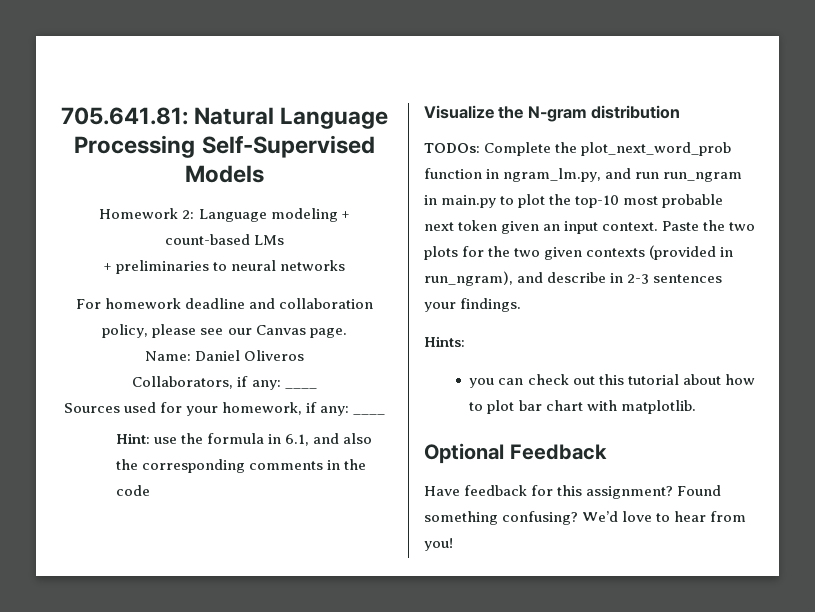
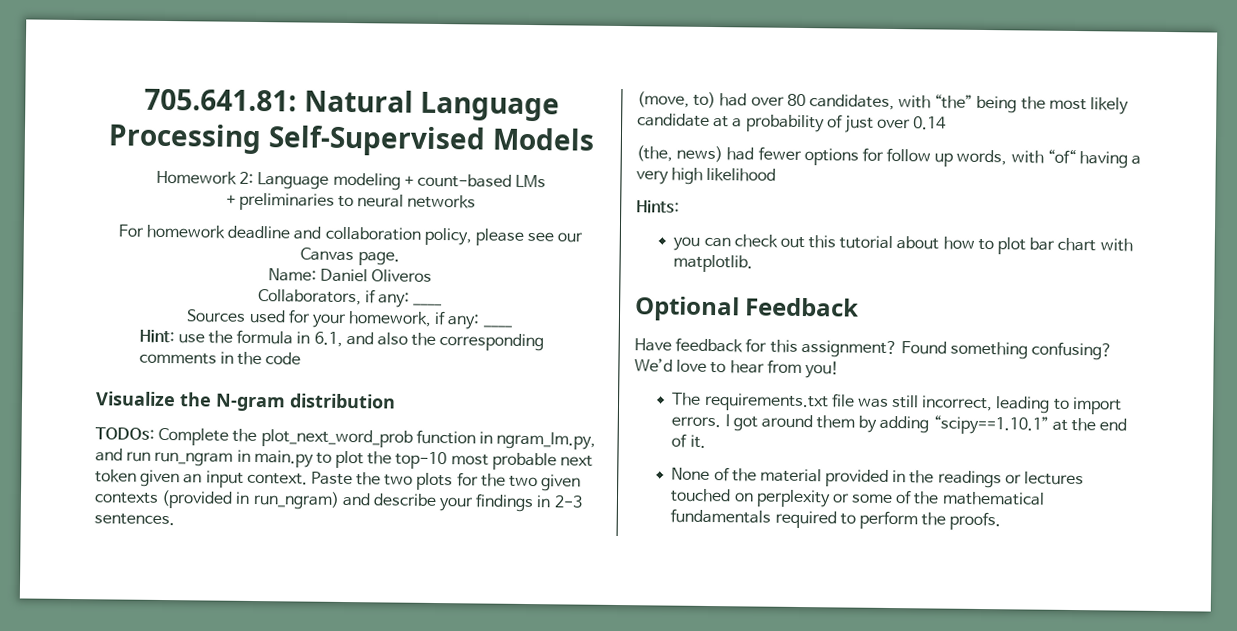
[424,271,513,286] run_ngram), -> [252,490,340,510] run_ngram)
[610,273,723,284] [424,298,522,312] in 2-3 sentences your findings. -> [439,493,583,513] [94,513,175,526] [637,91,1130,115] [637,113,948,133] [636,145,1142,169] [636,167,777,185] your findings in 2-3 sentences. // (move, to) had over 80 candidates, with “the” being the most likely candidate at a probability of just over 0.14 // (the, news) had fewer options for follow up words, with “of“ having a very high likelihood
(453, 544) none -> [672,392,1122,415] [671,414,1128,435] [671,433,706,448] [671,467,1085,489] [670,488,1045,508] [670,508,1002,531] // The requirements.txt file was still incorrect, leading to import errors. I got around them by adding “scipy==1.10.1” at the end of it. // None of the material provided in the readings or lectures touched on perplexity or some of the mathematical fundamentals required to perform the proofs.

